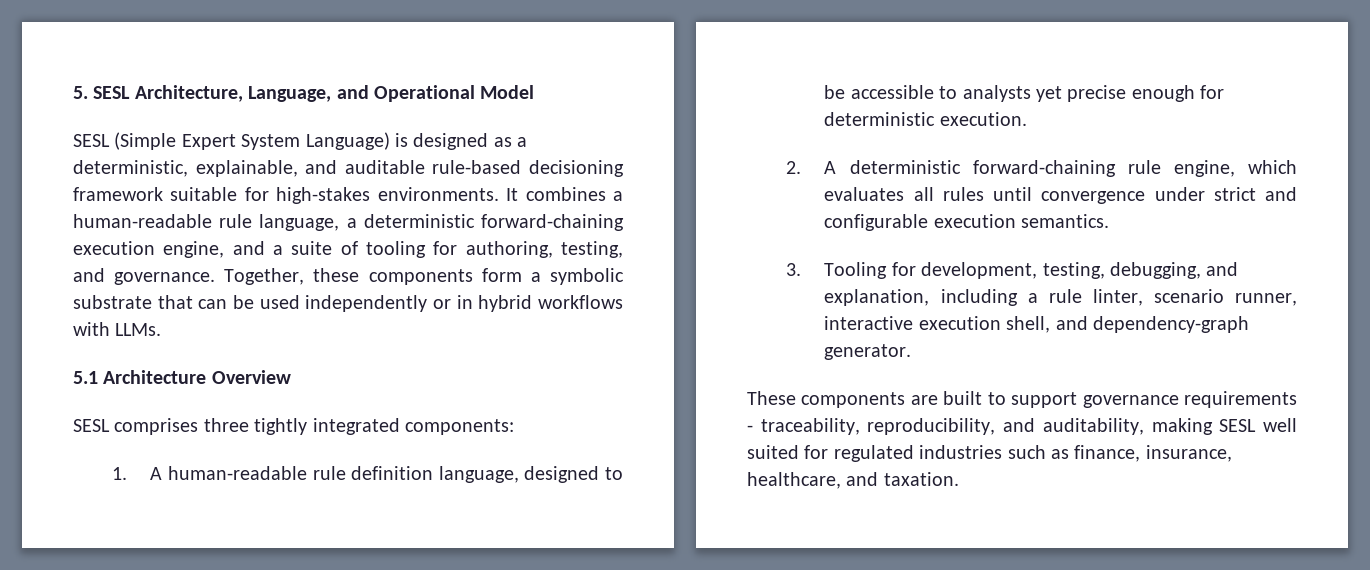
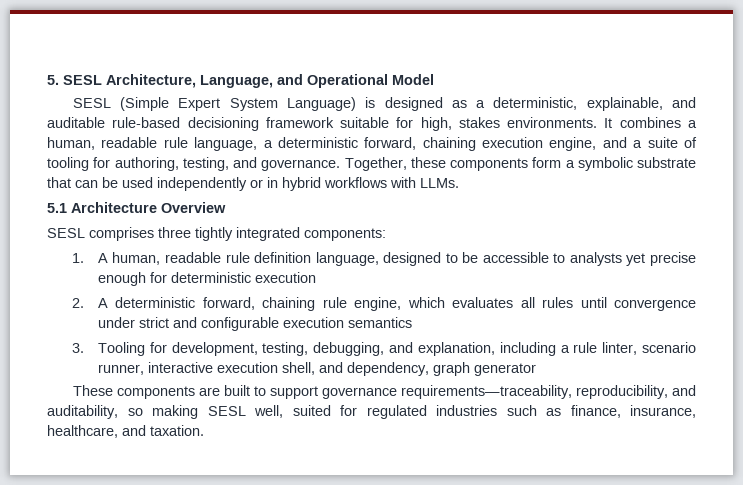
[276,187,371,204] high-stakes -> [420,117,500,131] high, stakes
[73,214,212,228] human-readable -> [47,137,158,150] human, readable
[480,214,624,231] forward-chaining -> [364,137,476,151] forward, chaining
[168,466,308,480] human-readable -> [112,252,222,265] human, readable
[939,112,1027,126] execution. -> [254,272,316,283] execution
[972,160,1116,177] forward-chaining -> [202,297,316,311] forward, chaining
[1021,214,1110,228] semantics. -> [347,317,412,328] semantics
[1093,316,1250,333] [824,344,912,360] dependency-graph generator. -> [346,362,536,376] dependency, graph generator
[1184,391,1297,408] [747,418,860,435] requirements - traceability, -> [400,385,572,399] requirements—traceability,
(1144, 426) none -> [127,408,143,416] so
[1263,418,1297,432] well -> [254,405,283,418] well,

